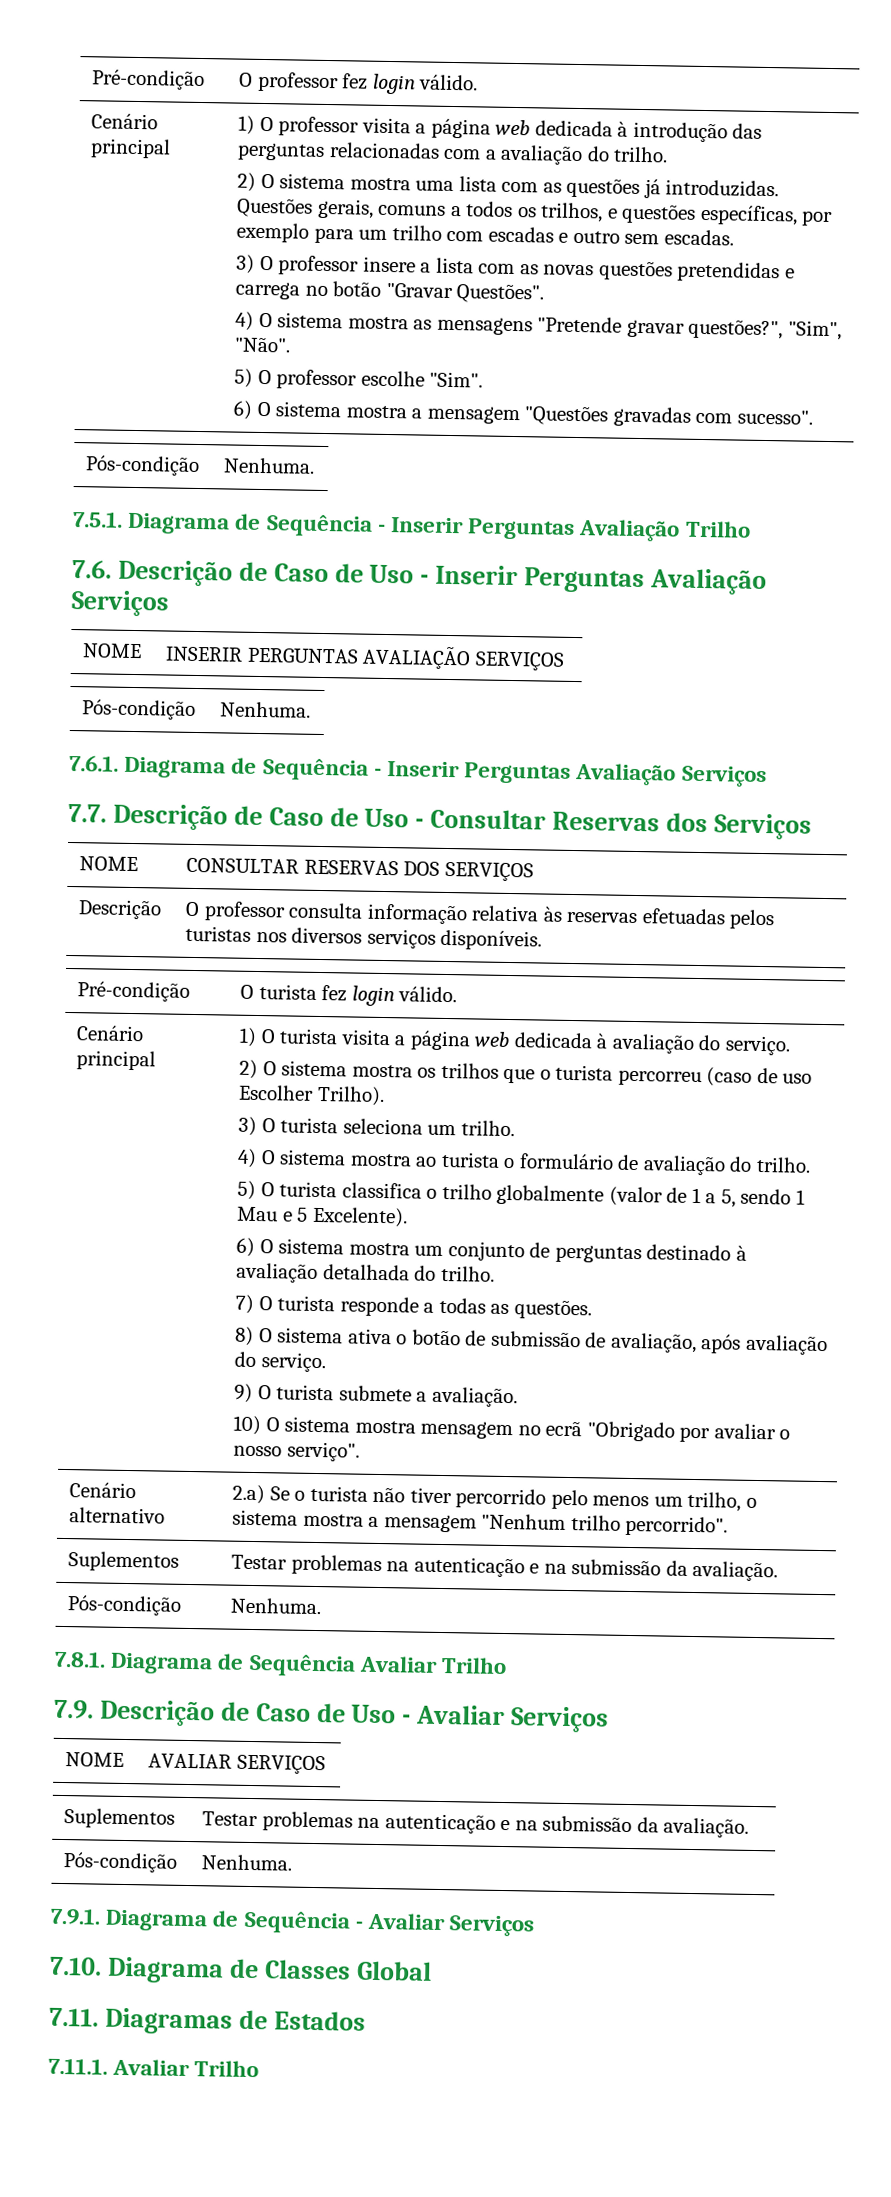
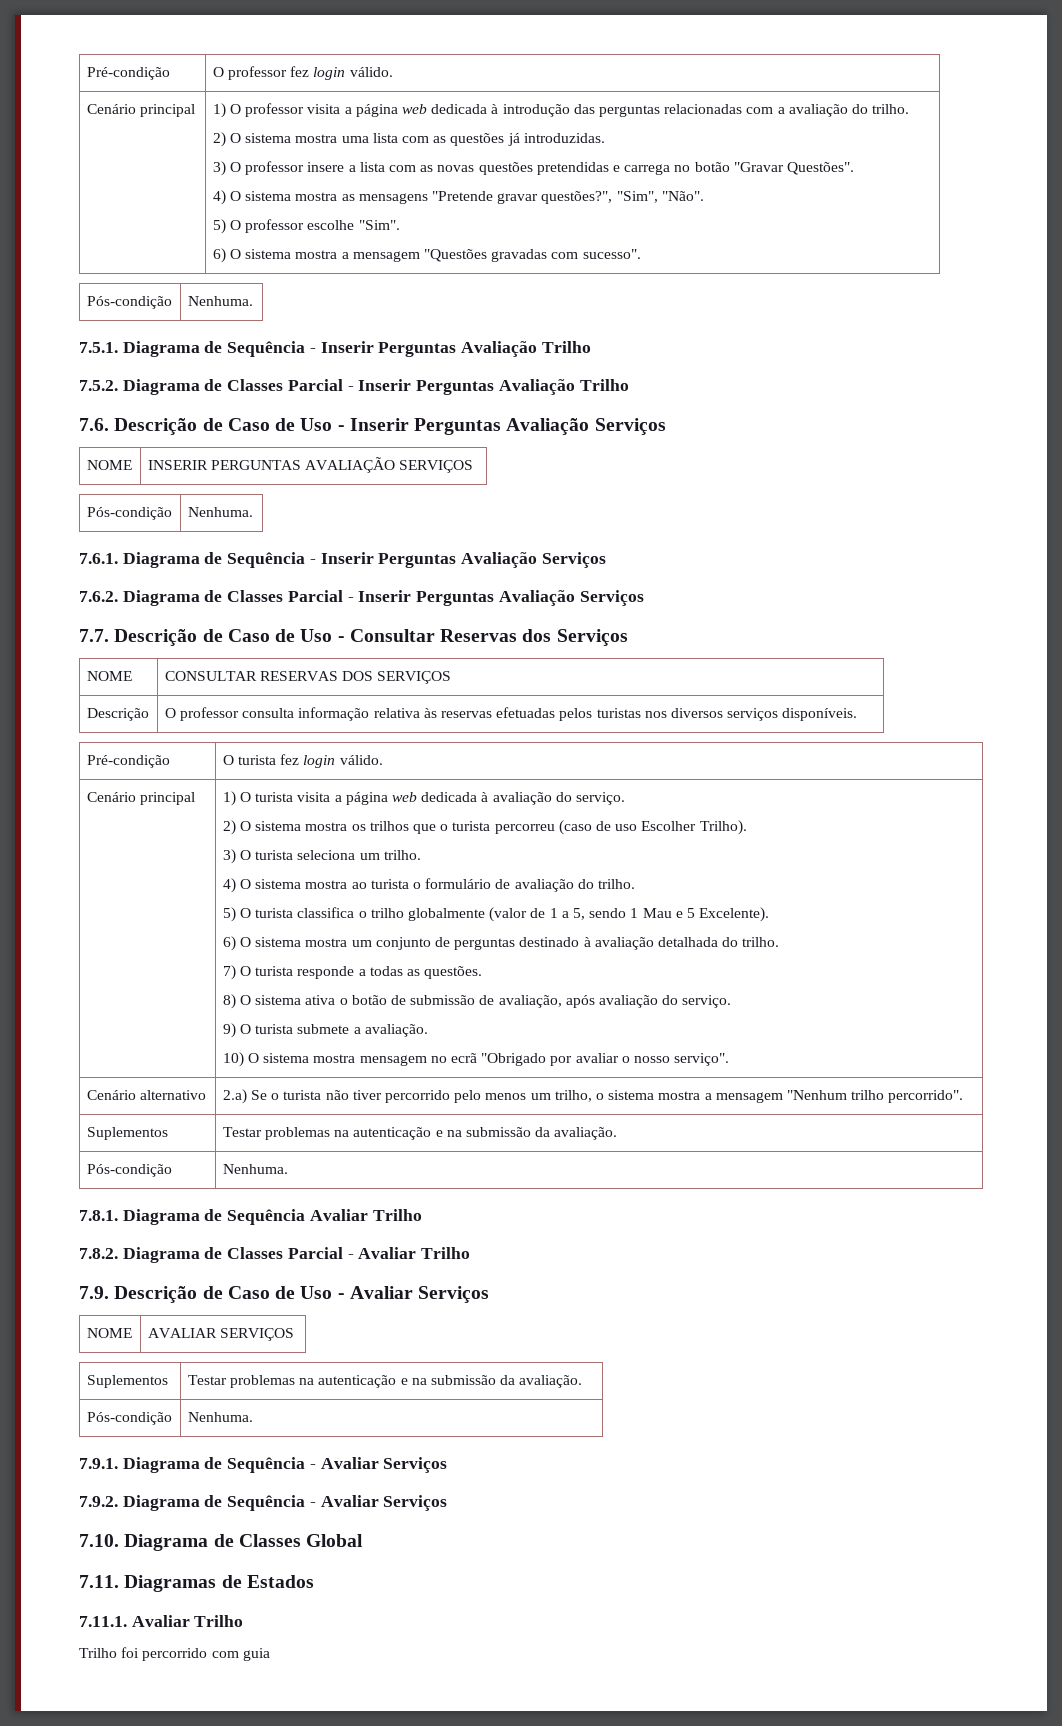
[236,197,834,227] [236,222,734,246] Questões gerais, comuns a todos os trilhos, e questões específicas, por exemplo para um trilho com escadas e outro sem escadas. -> (605, 138) none
(751, 529) none -> [79,379,629,395] // 7.5.2. Diagrama de Classes Parcial - Inserir Perguntas Avaliação Trilho
(767, 776) none -> [79,590,644,606] // 7.6.2. Diagrama de Classes Parcial - Inserir Perguntas Avaliação Serviços
(508, 1666) none -> [79,1247,471,1263] // 7.8.2. Diagrama de Classes Parcial - Avaliar Trilho
(536, 1926) none -> [79,1495,448,1511] // 7.9.2. Diagrama de Sequência - Avaliar Serviços
(260, 2069) none -> [79,1647,270,1661] // Trilho foi percorrido com guia

